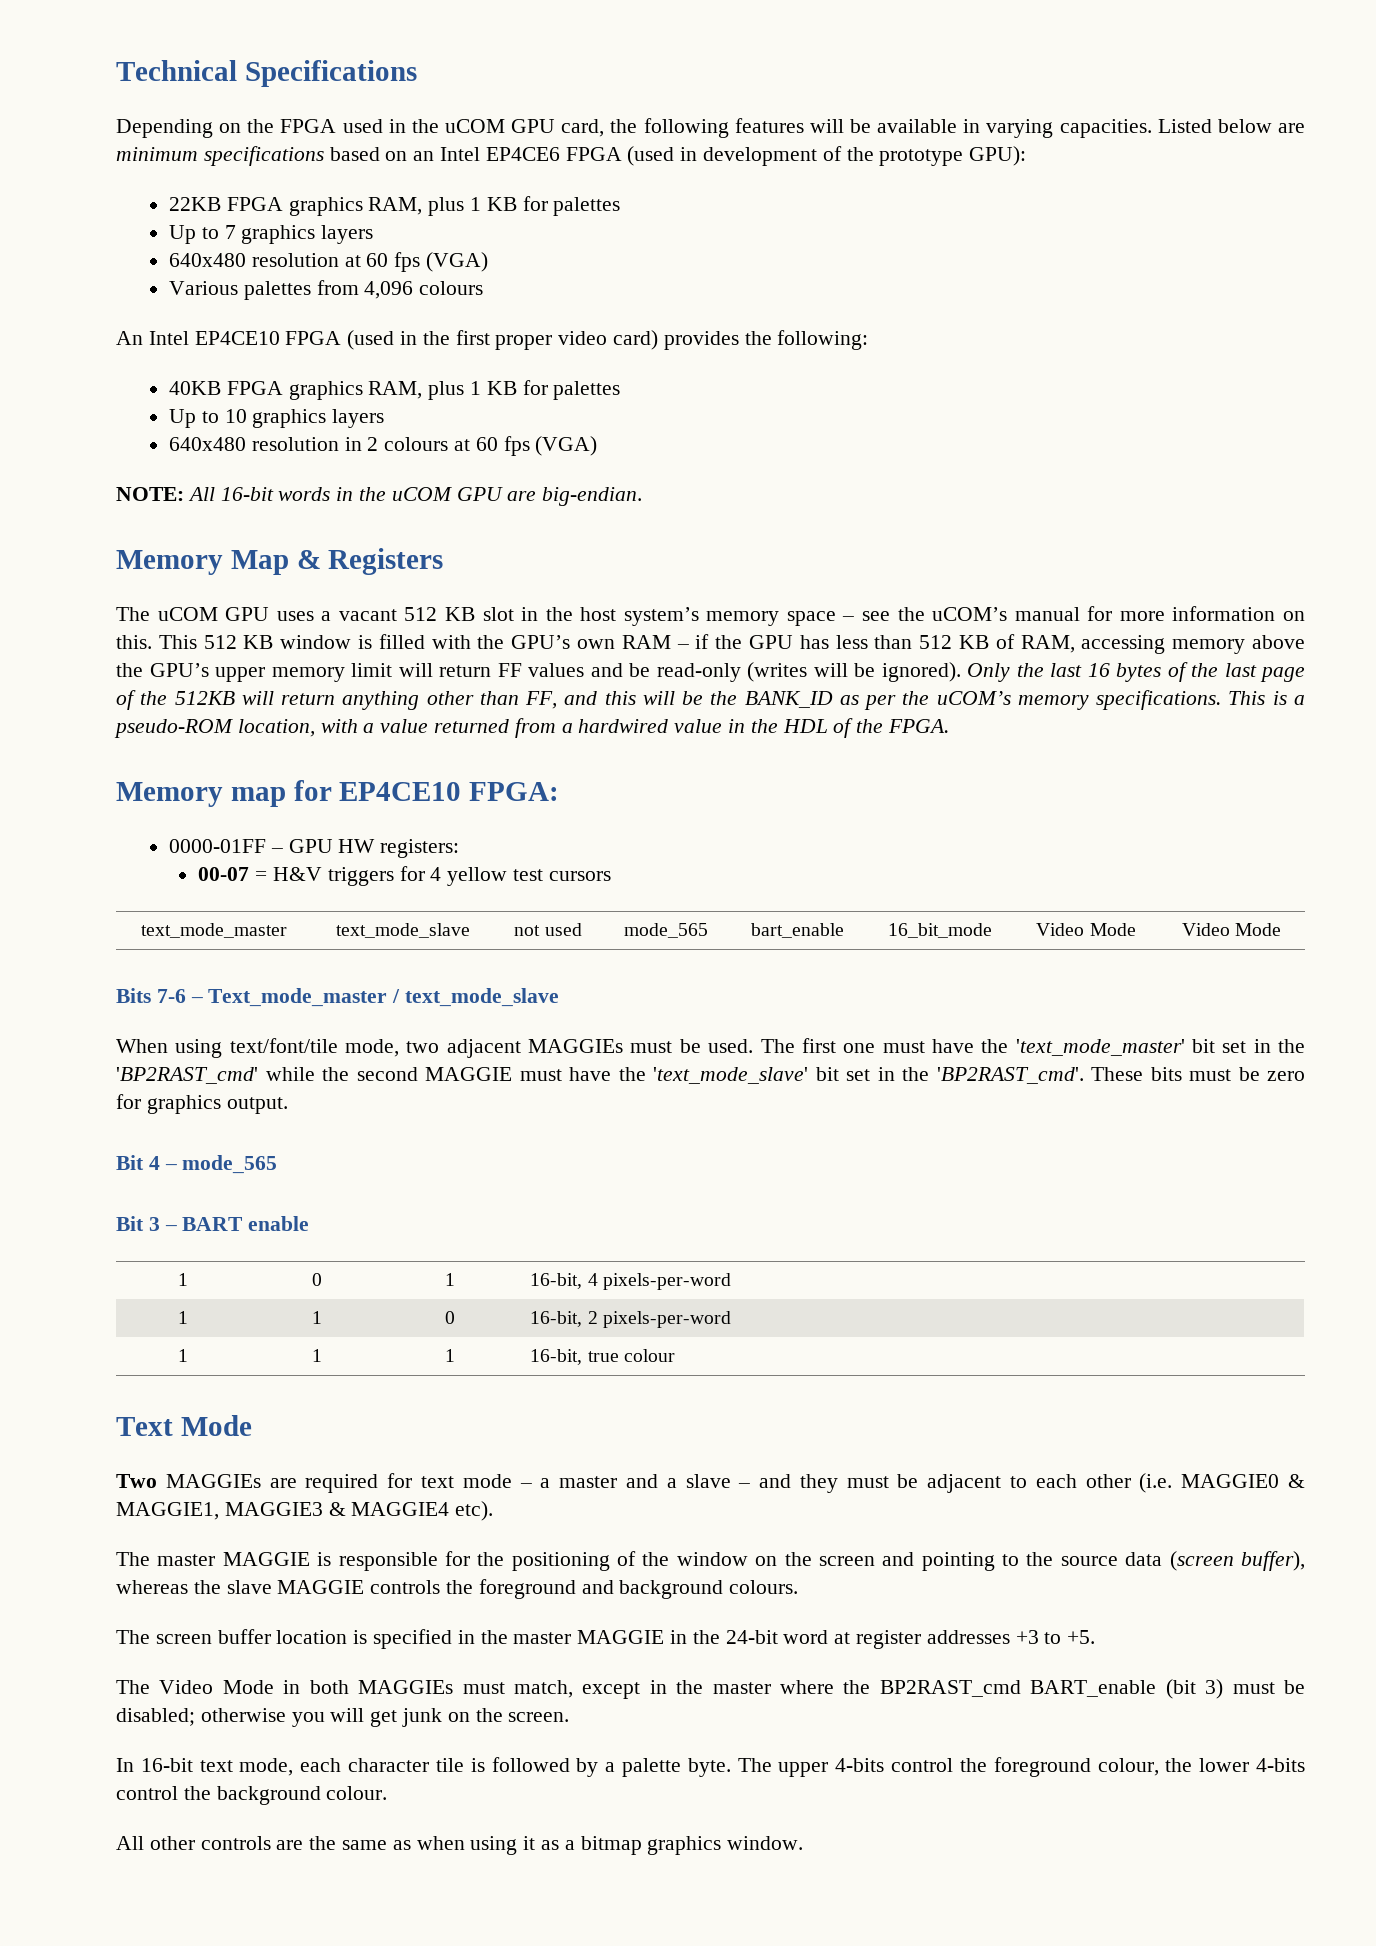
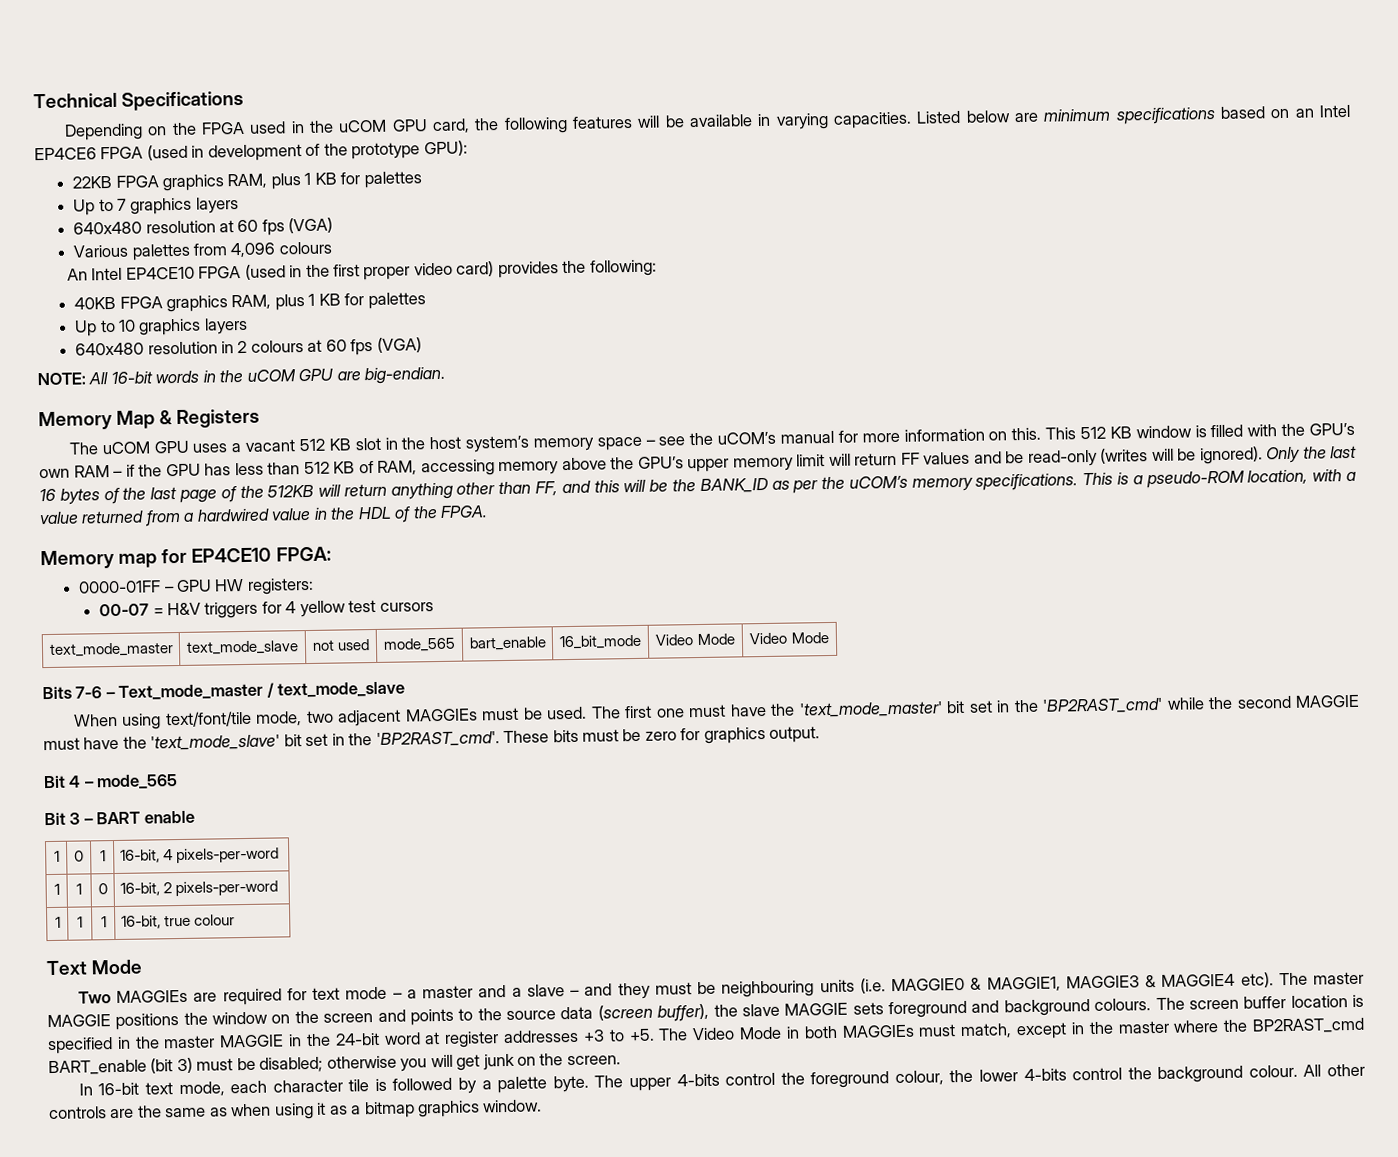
[927,1474,1131,1493] adjacent to each other -> [721,979,855,998] neighbouring units
(494, 1511) // -> (1274, 980) none
[317,1551,637,1571] is responsible for the positioning of -> [115,1013,180,1031] positions
[921,1552,995,1571] pointing -> [409,1008,454,1026] points
[116,1580,188,1594] whereas -> (710, 1012) none
[370,1580,474,1594] controls the -> [852,1002,884,1015] sets
(799, 1587) // -> (1152, 1004) none
(1096, 1637) // -> (655, 1035) none
(388, 1793) // -> (1298, 1071) none

